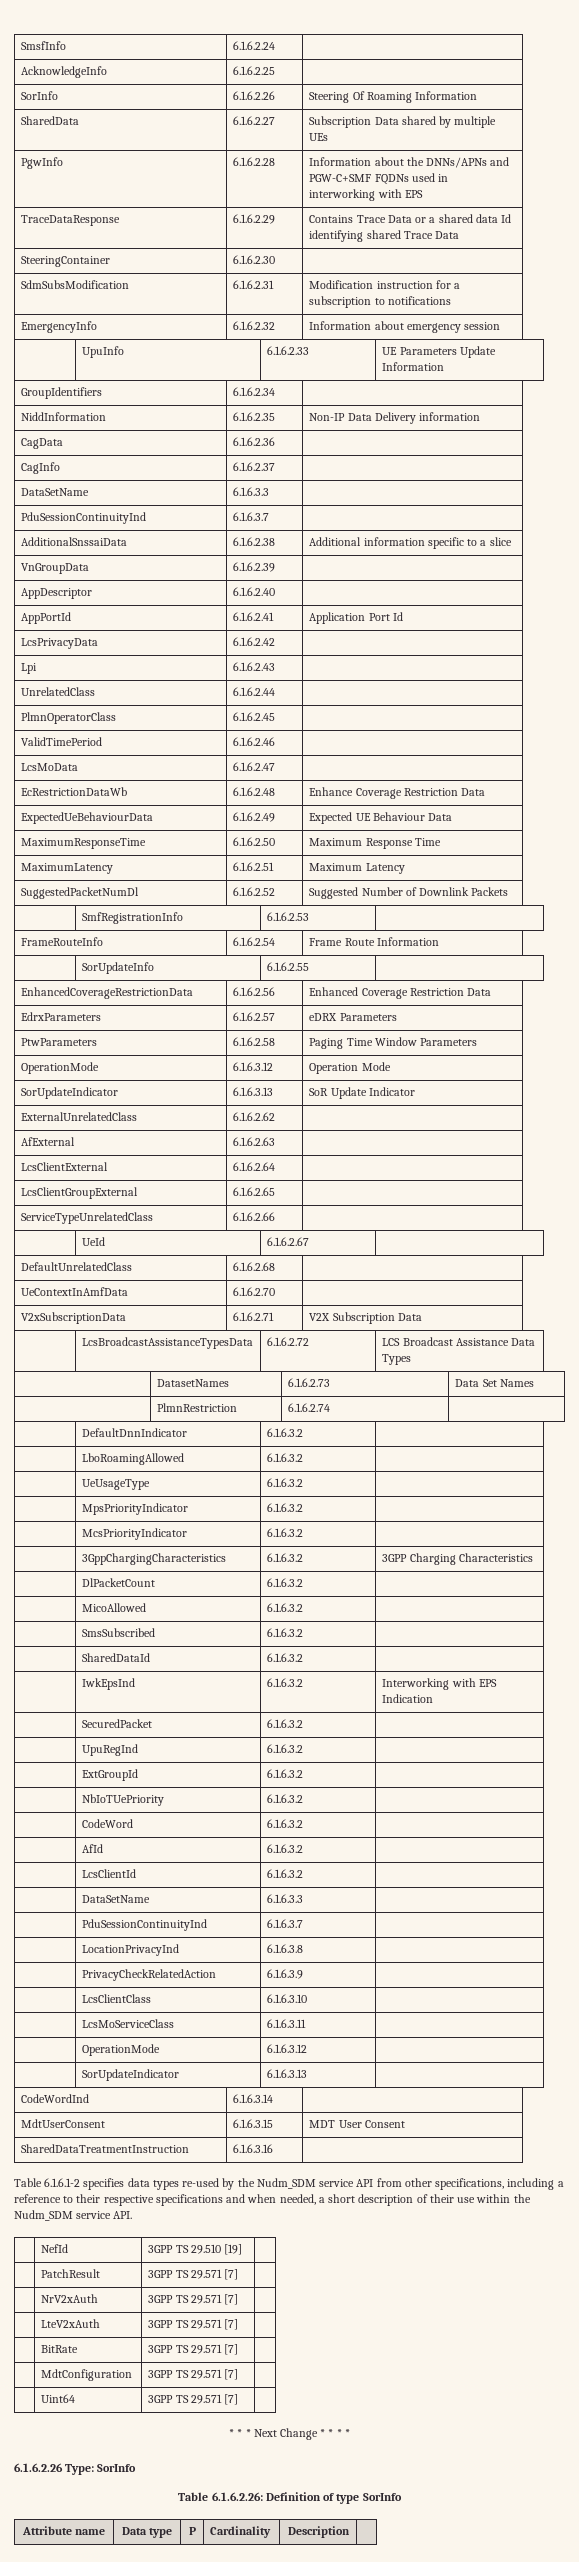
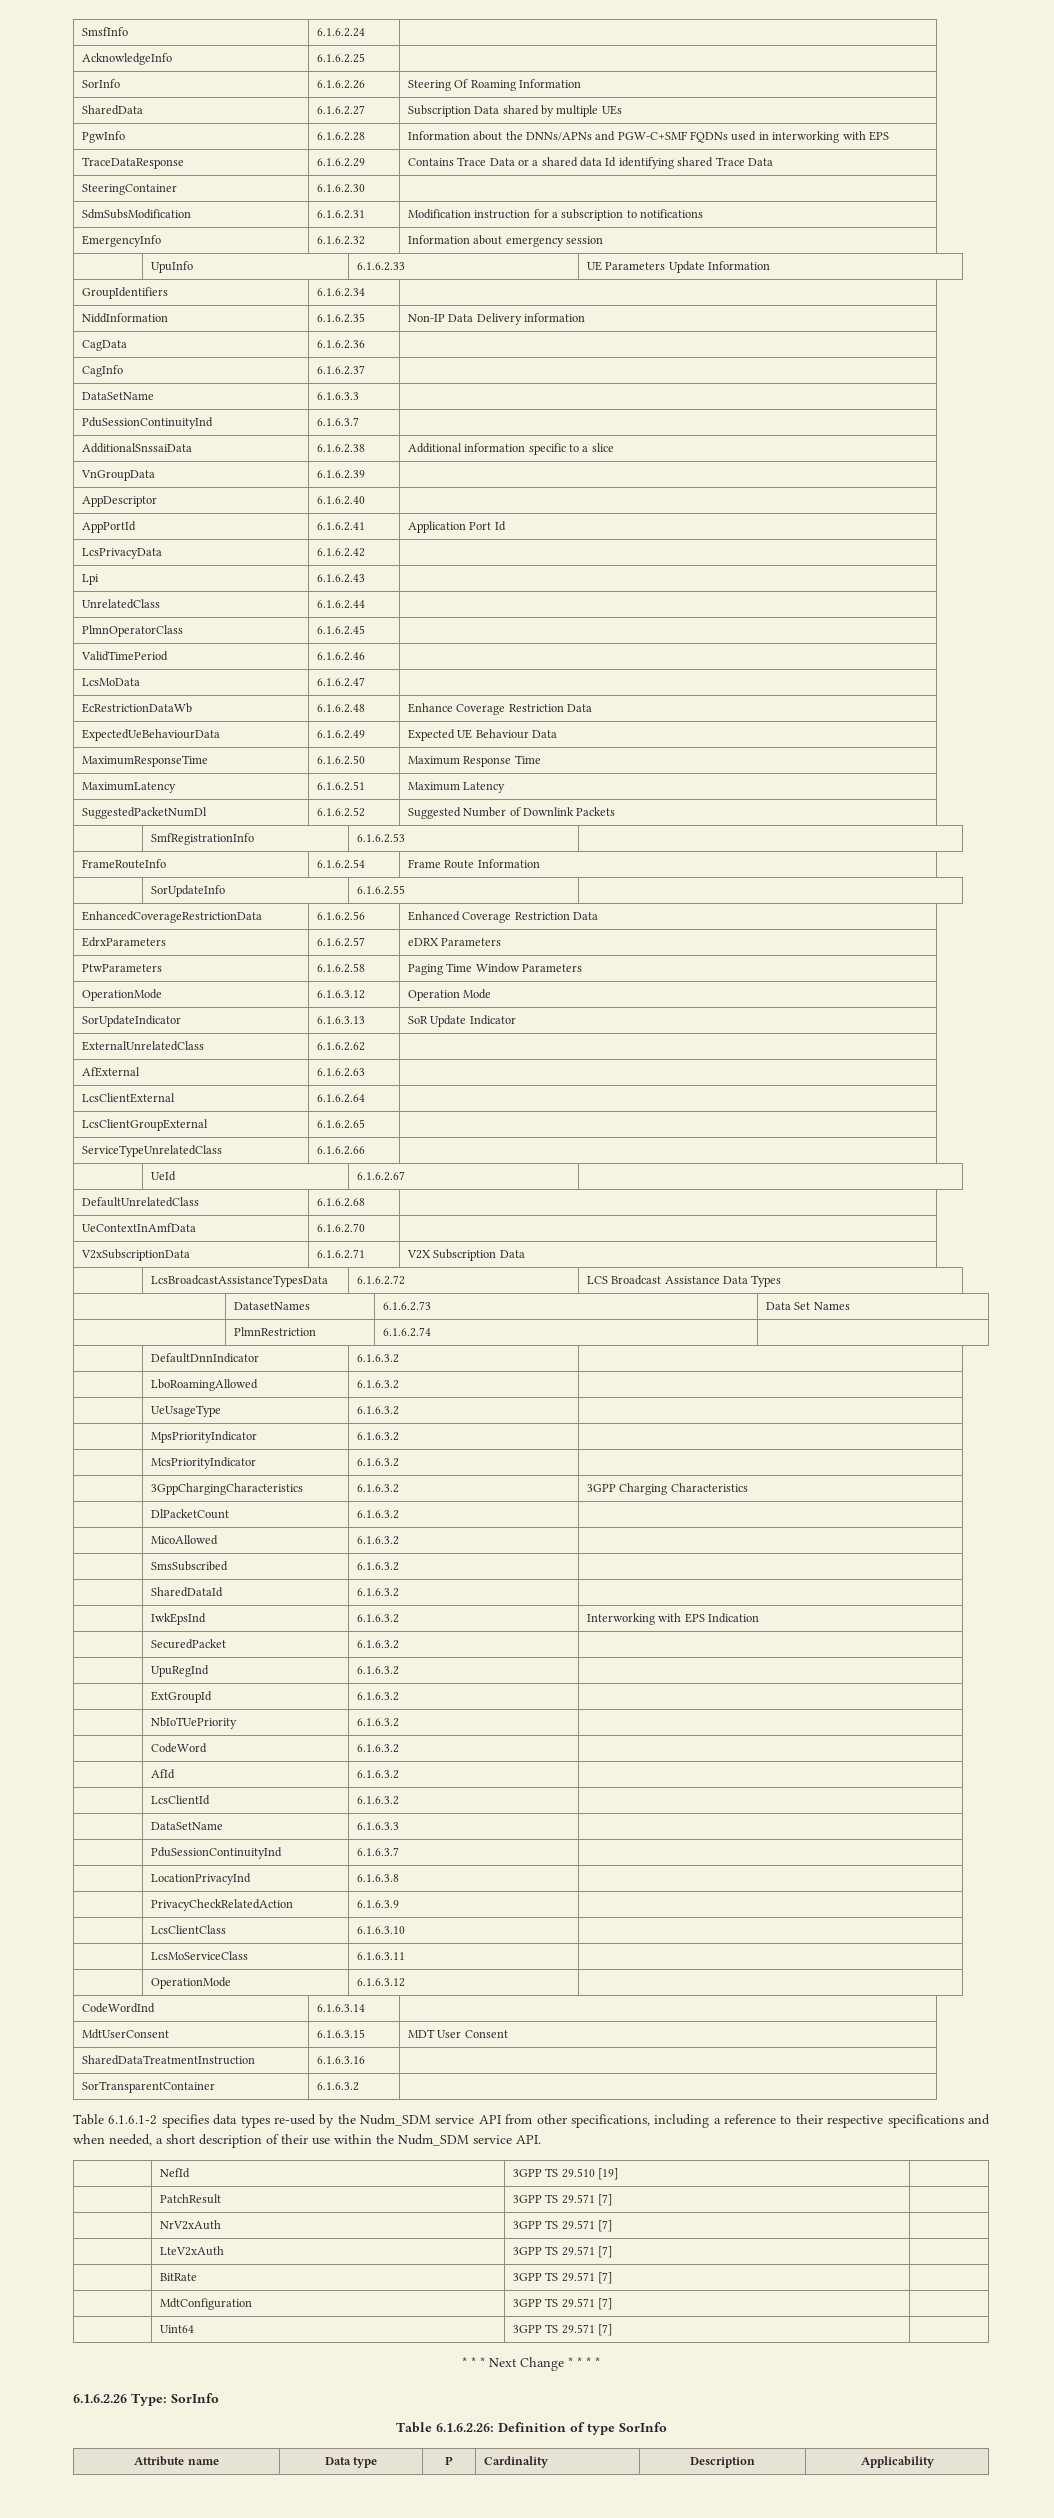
[82,2069,180,2081] [267,2069,308,2078] // | SorUpdateIndicator | 6.1.6.3.13 | -> (405, 1982) none
(274, 2148) none -> [81,2081,215,2093] [316,2082,359,2091] // SorTransparentContainer | 6.1.6.3.2 |
(350, 2532) none -> [860,2456,934,2468] Applicability

